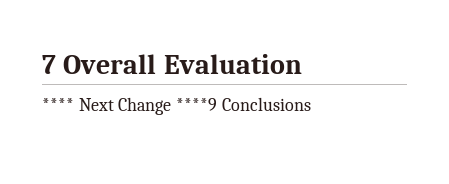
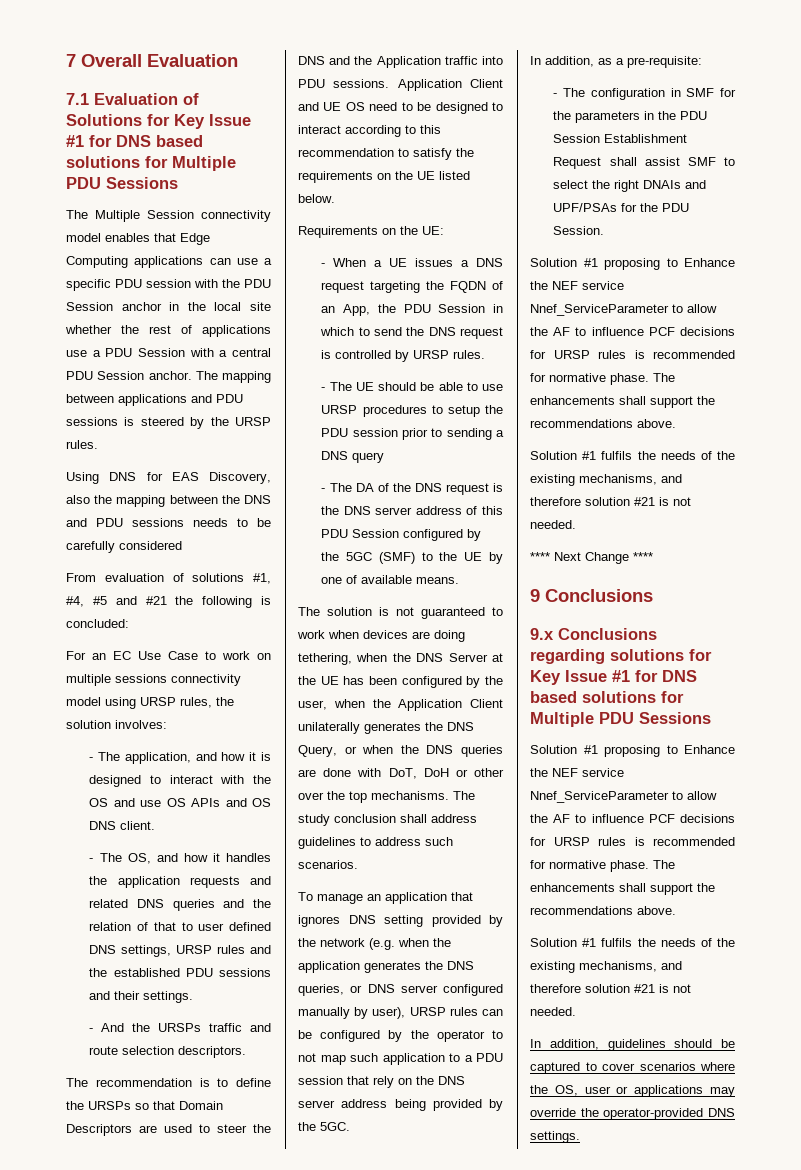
(302, 64) none -> [66,93,199,105] [66,114,251,129] [66,135,203,147] [66,156,236,171] [66,177,178,189] [66,210,271,222] [66,233,210,245] [66,256,272,268] [66,279,271,291] [66,302,271,311] [65,325,271,337] [66,348,271,357] [66,371,271,383] [66,394,243,406] [66,417,271,429] [66,440,98,449] [66,472,271,484] [66,495,271,507] [66,518,271,527] [66,541,182,553] [66,573,271,584] [66,596,271,608] [66,619,129,628] [66,651,271,660] [66,674,241,686] [66,697,234,709] [66,720,167,729] [89,752,271,764] [89,775,271,787] [89,798,271,807] [89,821,156,830] [89,853,271,864] [89,876,271,888] [89,899,271,911] [89,922,271,931] [89,945,271,957] [89,968,271,977] [89,991,194,1003] [89,1023,271,1032] [89,1046,247,1058] [66,1078,271,1087] [66,1101,223,1110] [66,1124,271,1136] [298,56,503,68] [298,79,503,91] [298,102,503,114] [298,125,441,137] [298,148,474,160] [298,171,470,183] [298,194,335,203] [298,226,444,238] [321,258,503,267] [321,281,503,293] [321,304,503,316] [320,327,503,339] [321,350,486,362] [321,382,503,391] [321,405,504,417] [321,428,504,440] [321,451,385,463] [321,483,503,495] [321,506,503,515] [321,529,482,541] [321,552,503,564] [321,575,460,584] [298,607,503,619] [297,630,465,642] [298,653,503,665] [298,676,503,688] [298,699,503,711] [298,722,474,734] [298,745,503,757] [298,768,504,779] [298,791,475,803] [298,814,477,826] [298,837,453,849] [298,860,358,869] [298,892,473,904] [298,915,503,927] [298,938,451,950] [298,961,474,973] [298,984,503,996] [298,1007,503,1019] [298,1030,503,1042] [298,1053,503,1065] [298,1076,465,1088] [298,1099,503,1111] [298,1122,350,1131] [530,56,702,68] [553,88,736,100] [553,111,708,123] [553,134,688,143] [553,157,735,169] [553,180,707,192] [553,203,690,212] [553,226,605,235] [530,258,735,270] [530,281,624,290] [530,304,717,316] [530,327,735,336] [530,350,735,359] [530,373,675,385] [530,396,715,408] [530,419,676,428] [530,451,735,460] [530,474,682,486] [530,497,691,506] [530,520,576,529] // 7.1 Evaluation of Solutions for Key Issue #1 for DNS based solutions for Multiple PDU Sessions // The Multiple Session connectivity model enables that Edge Computing applications can use a specific PDU session with the PDU Session anchor in the local site whether the rest of applications use a PDU Session with a central PDU Session anchor. The mapping between applications and PDU sessions is steered by the URSP rules. // Using DNS for EAS Discovery, also the mapping between the DNS and PDU sessions needs to be carefully considered // From evaluation of solutions #1, #4, #5 and #21 the following is concluded: // For an EC Use Case to work on multiple sessions connectivity model using URSP rules, the solution involves: // - The application, and how it is designed to interact with the OS and use OS APIs and OS DNS client. // - The OS, and how it handles the application requests and related DNS queries and the relation of that to user defined DNS settings, URSP rules and the established PDU sessions and their settings. // - And the URSPs traffic and route selection descriptors. // The recommendation is to define the URSPs so that Domain Descriptors are used to steer the DNS and the Application traffic into PDU sessions. Application Client and UE OS need to be designed to interact according to this recommendation to satisfy the requirements on the UE listed below. // Requirements on the UE: // - When a UE issues a DNS request targeting the FQDN of an App, the PDU Session in which to send the DNS request is controlled by URSP rules. // - The UE should be able to use URSP procedures to setup the PDU session prior to sending a DNS query // - The DA of the DNS request is the DNS server address of this PDU Session configured by the 5GC (SMF) to the UE by one of available means. // The solution is not guaranteed to work when devices are doing tethering, when the DNS Server at the UE has been configured by the user, when the Application Client unilaterally generates the DNS Query, or when the DNS queries are done with DoT, DoH or other over the top mechanisms. The study conclusion shall address guidelines to address such scenarios. // To manage an application that ignores DNS setting provided by the network (e.g. when the application generates the DNS queries, or DNS server configured manually by user), URSP rules can be configured by the operator to not map such application to a PDU session that rely on the DNS server address being provided by the 5GC. // In addition, as a pre-requisite: // - The configuration in SMF for the parameters in the PDU Session Establishment Request shall assist SMF to select the right DNAIs and UPF/PSAs for the PDU Session. // Solution #1 proposing to Enhance the NEF service Nnef_ServiceParameter to allow the AF to influence PCF decisions for URSP rules is recommended for normative phase. The enhancements shall support the recommendations above. // Solution #1 fulfils the needs of the existing mechanisms, and therefore solution #21 is not needed.
[176,97,311,111] ****9 Conclusions -> [633,552,653,561] [530,589,653,602] [530,628,657,640] [530,649,712,664] [530,670,697,685] [530,691,684,703] [530,712,711,727] [530,745,735,757] [530,768,624,777] [530,791,717,803] [530,814,735,823] [530,837,735,846] [530,860,675,872] [530,883,715,895] [530,906,676,915] [530,938,735,947] [530,961,682,973] [530,984,691,993] [530,1007,576,1016] [530,1039,735,1051] [530,1062,735,1074] [530,1085,735,1097] [530,1108,735,1120] [530,1131,580,1143] **** // 9 Conclusions // 9.x Conclusions regarding solutions for Key Issue #1 for DNS based solutions for Multiple PDU Sessions // Solution #1 proposing to Enhance the NEF service Nnef_ServiceParameter to allow the AF to influence PCF decisions for URSP rules is recommended for normative phase. The enhancements shall support the recommendations above. // Solution #1 fulfils the needs of the existing mechanisms, and therefore solution #21 is not needed. // In addition, guidelines should be captured to cover scenarios where the OS, user or applications may override the operator-provided DNS settings.

